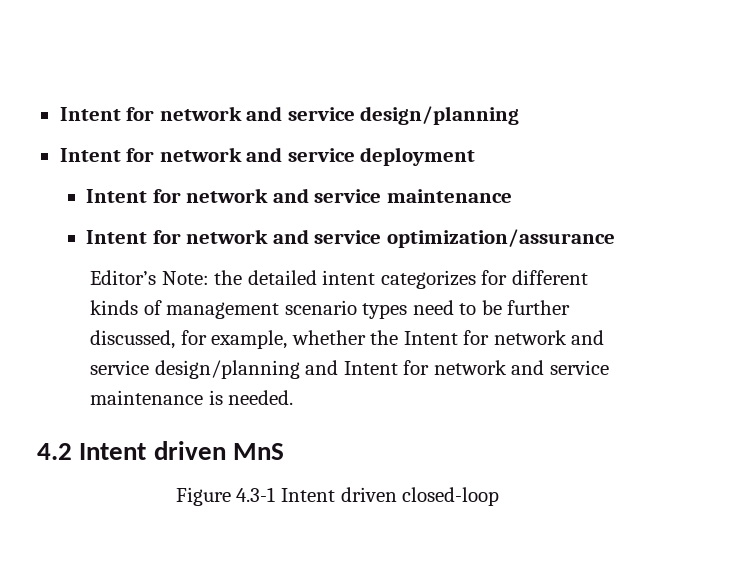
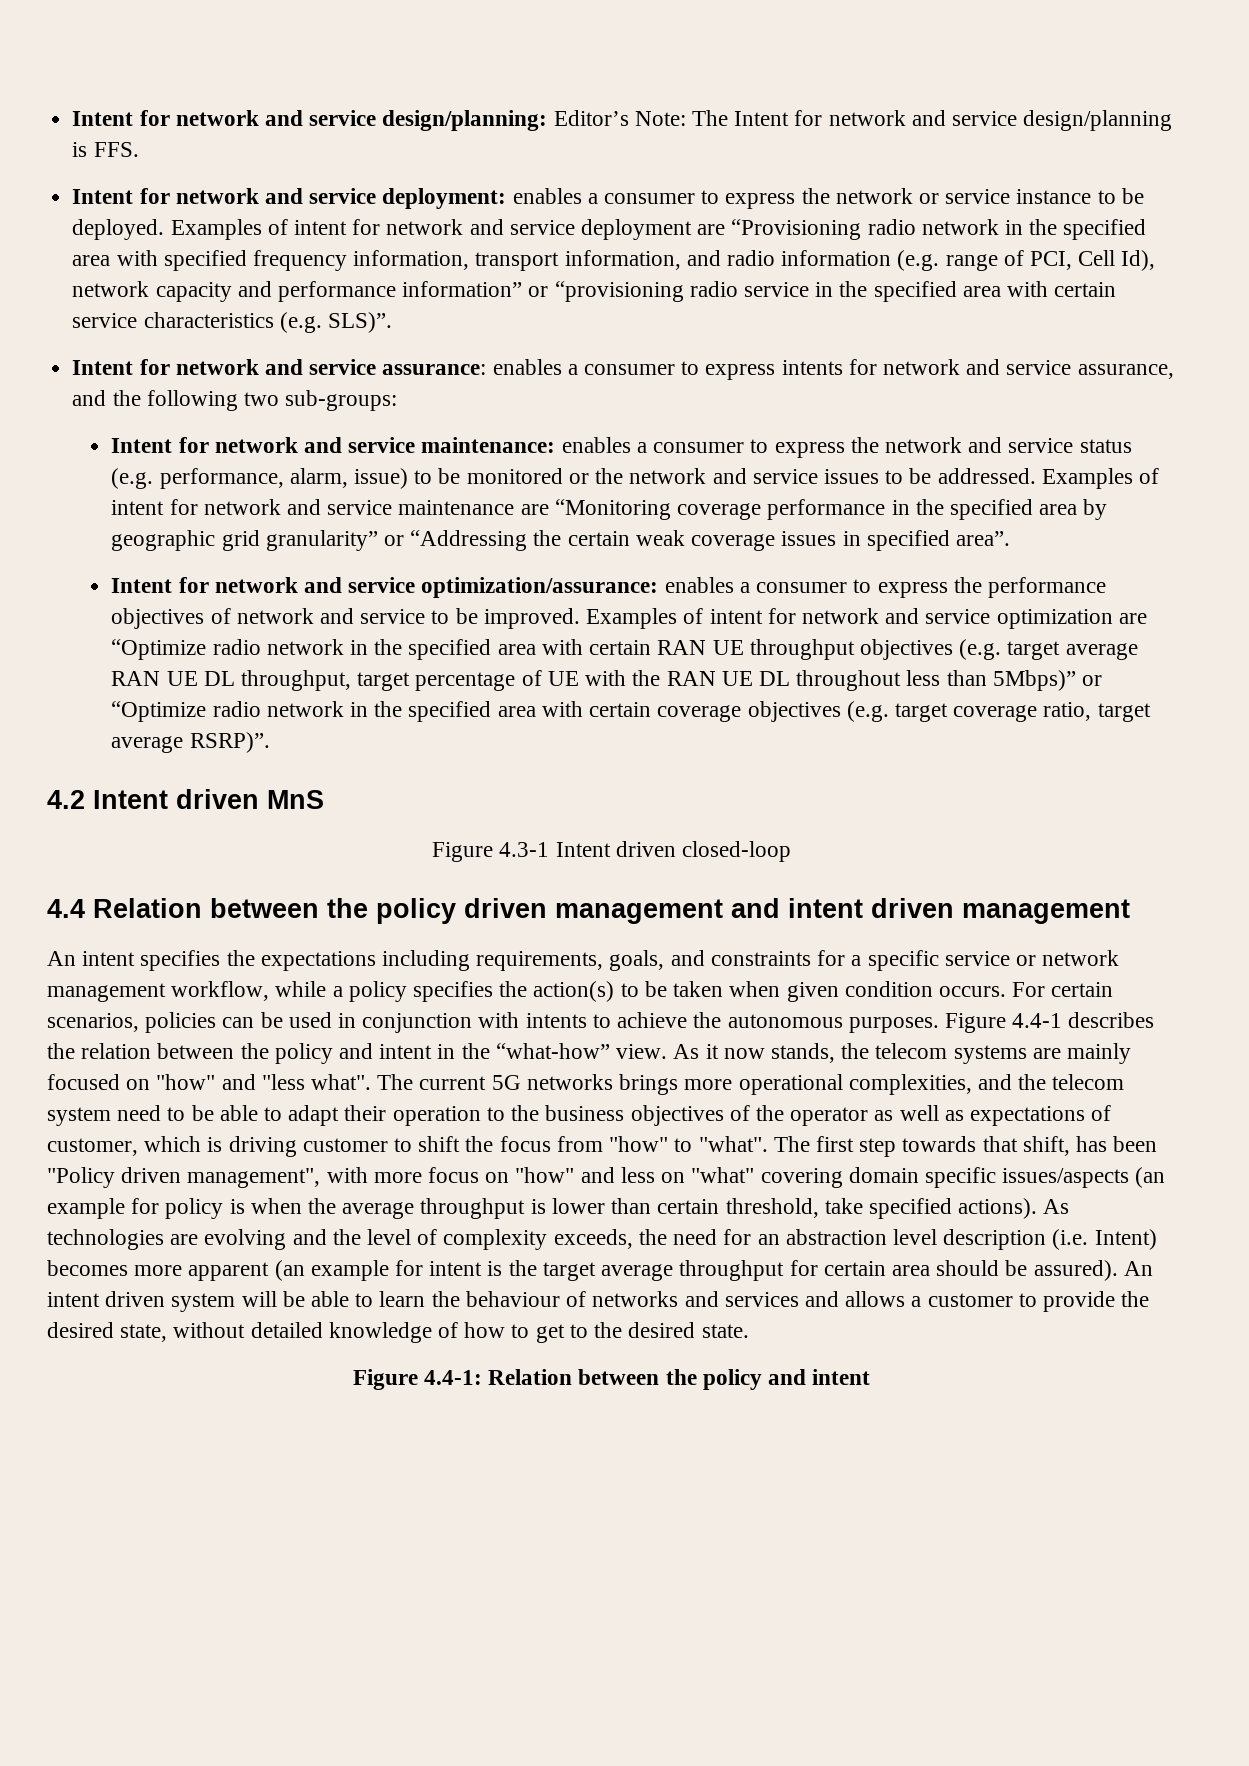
[59,106,520,125] [59,147,476,166] [86,188,512,203] [86,229,615,248] [90,270,588,289] [90,300,571,319] [90,330,605,349] [90,360,609,379] [90,390,294,405] Intent for network and service design/planning // Intent for network and service deployment // Intent for network and service maintenance // Intent for network and service optimization/assurance // Editor’s Note: the detailed intent categorizes for different kinds of management scenario types need to be further discussed, for example, whether the Intent for network and service design/planning and Intent for network and service maintenance is needed. -> [72,110,1173,131] [72,142,139,157] [72,188,1144,209] [72,219,1147,240] [72,250,1156,271] [72,281,1117,302] [72,312,392,333] [72,359,1174,380] [72,390,398,411] [111,437,1132,458] [111,468,1159,489] [111,499,1108,520] [111,530,1010,551] [111,577,1106,598] [111,608,1147,629] [111,639,1138,660] [111,670,1102,691] [111,701,1151,722] [111,732,270,753] Intent for network and service design/planning: Editor’s Note: The Intent for network and service design/planning is FFS. // Intent for network and service deployment: enables a consumer to express the network or service instance to be deployed. Examples of intent for network and service deployment are “Provisioning radio network in the specified area with specified frequency information, transport information, and radio information (e.g. range of PCI, Cell Id), network capacity and performance information” or “provisioning radio service in the specified area with certain service characteristics (e.g. SLS)”. // Intent for network and service assurance: enables a consumer to express intents for network and service assurance, and the following two sub-groups: // Intent for network and service maintenance: enables a consumer to express the network and service status (e.g. performance, alarm, issue) to be monitored or the network and service issues to be addressed. Examples of intent for network and service maintenance are “Monitoring coverage performance in the specified area by geographic grid granularity” or “Addressing the certain weak coverage issues in specified area”. // Intent for network and service optimization/assurance: enables a consumer to express the performance objectives of network and service to be improved. Examples of intent for network and service optimization are “Optimize radio network in the specified area with certain RAN UE throughput objectives (e.g. target average RAN UE DL throughput, target percentage of UE with the RAN UE DL throughout less than 5Mbps)” or “Optimize radio network in the specified area with certain coverage objectives (e.g. target coverage ratio, target average RSRP)”.
(500, 496) none -> [47,898,1130,924] [47,950,1120,971] [47,981,1114,1002] [47,1012,1155,1033] [47,1043,1131,1064] [47,1074,1125,1095] [47,1105,1112,1126] [47,1136,1158,1157] [47,1167,1166,1188] [47,1198,1070,1219] [47,1229,1157,1250] [47,1260,1153,1281] [47,1291,1150,1312] [47,1322,749,1343] [352,1369,871,1390] // 4.4 Relation between the policy driven management and intent driven management // An intent specifies the expectations including requirements, goals, and constraints for a specific service or network management workflow, while a policy specifies the action(s) to be taken when given condition occurs. For certain scenarios, policies can be used in conjunction with intents to achieve the autonomous purposes. Figure 4.4-1 describes the relation between the policy and intent in the “what-how” view. As it now stands, the telecom systems are mainly focused on "how" and "less what". The current 5G networks brings more operational complexities, and the telecom system need to be able to adapt their operation to the business objectives of the operator as well as expectations of customer, which is driving customer to shift the focus from "how" to "what". The first step towards that shift, has been "Policy driven management", with more focus on "how" and less on "what" covering domain specific issues/aspects (an example for policy is when the average throughput is lower than certain threshold, take specified actions). As technologies are evolving and the level of complexity exceeds, the need for an abstraction level description (i.e. Intent) becomes more apparent (an example for intent is the target average throughput for certain area should be assured). An intent driven system will be able to learn the behaviour of networks and services and allows a customer to provide the desired state, without detailed knowledge of how to get to the desired state. // Figure 4.4-1: Relation between the policy and intent

